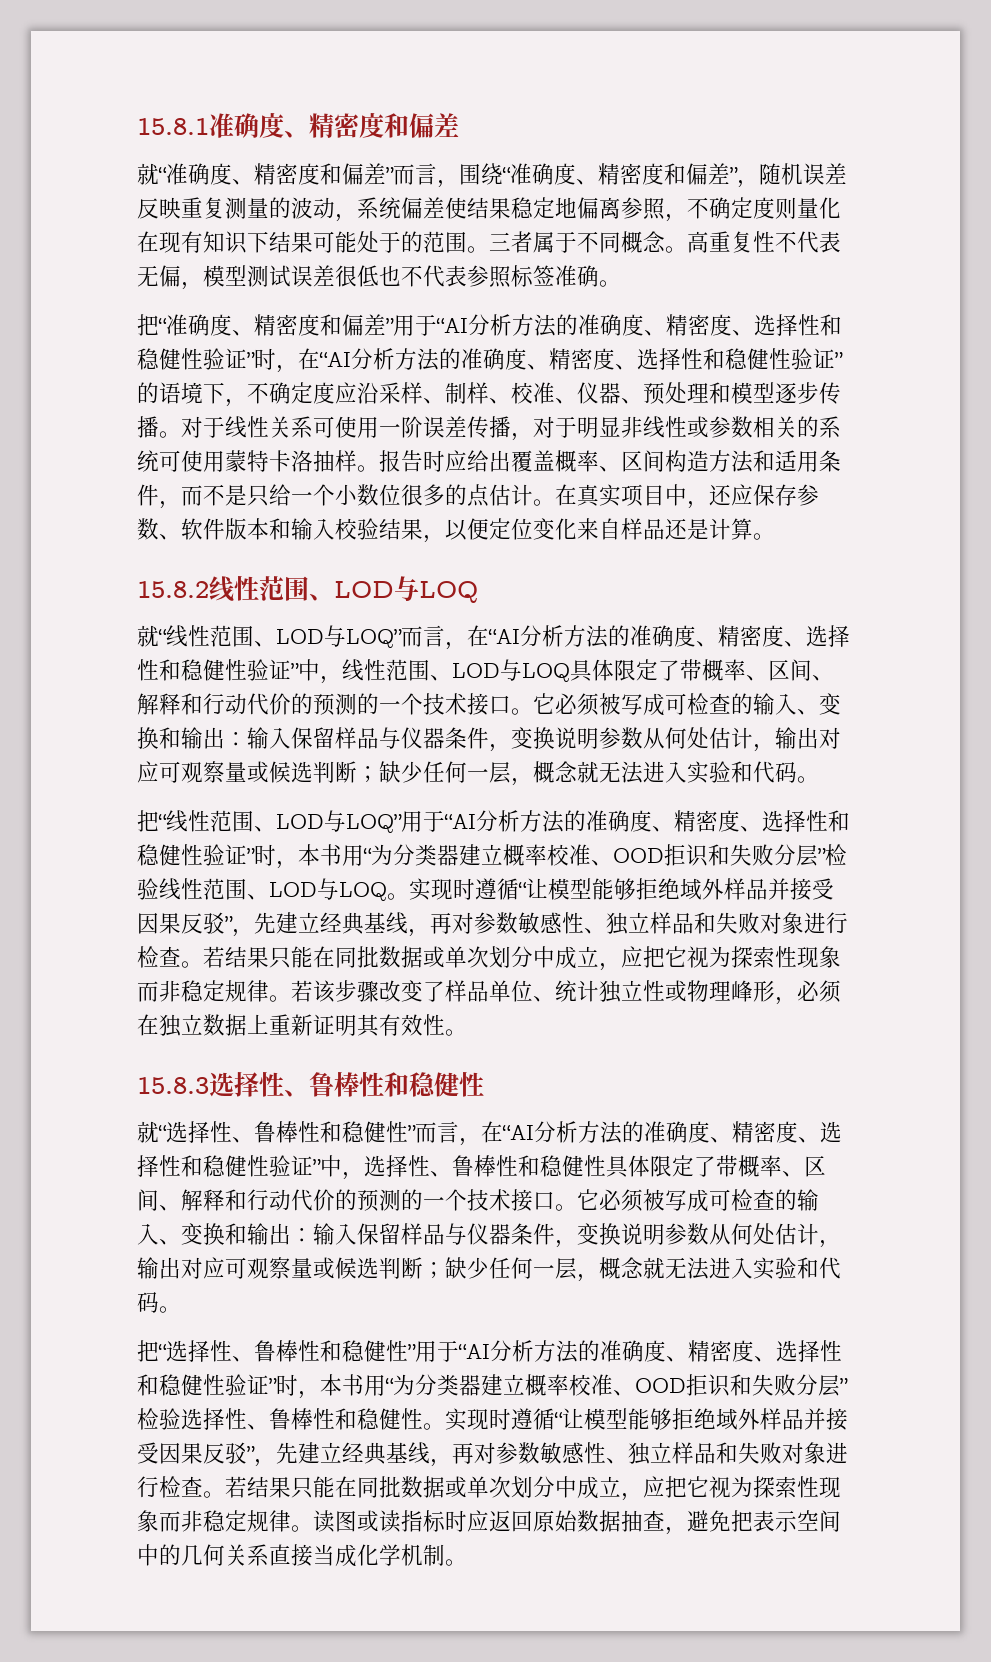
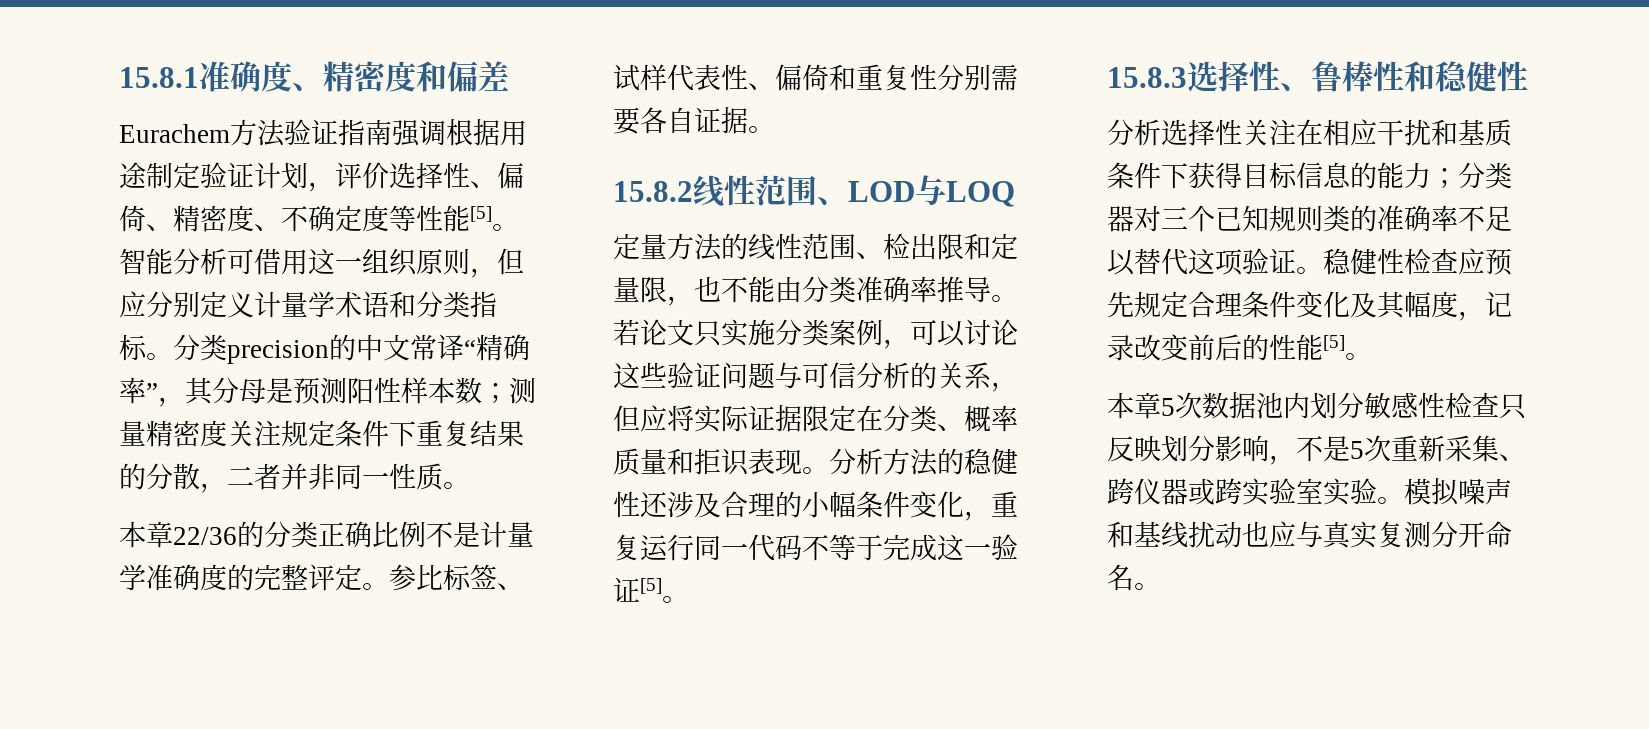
[137,163,847,188] [137,197,841,222] [137,231,841,254] [137,265,621,290] [137,314,842,337] [137,348,843,373] [137,382,841,407] [137,416,841,441] [137,450,841,473] [137,484,819,509] [137,518,753,543] 就“准确度、精密度和偏差”而言，围绕“准确度、精密度和偏差”，随机误差反映重复测量的波动，系统偏差使结果稳定地偏离参照，不确定度则量化在现有知识下结果可能处于的范围。三者属于不同概念。高重复性不代表无偏，模型测试误差很低也不代表参照标签准确。 // 把“准确度、精密度和偏差”用于“AI分析方法的准确度、精密度、选择性和稳健性验证”时，在“AI分析方法的准确度、精密度、选择性和稳健性验证”的语境下，不确定度应沿采样、制样、校准、仪器、预处理和模型逐步传播。对于线性关系可使用一阶误差传播，对于明显非线性或参数相关的系统可使用蒙特卡洛抽样。报告时应给出覆盖概率、区间构造方法和适用条件，而不是只给一个小数位很多的点估计。在真实项目中，还应保存参数、软件版本和输入校验结果，以便定位变化来自样品还是计算 -> [119,119,527,147] [119,162,524,192] [119,205,492,232] [492,224,519,231] [119,248,524,278] [119,291,497,318] [119,334,530,364] [119,377,536,407] [119,420,524,447] [119,463,470,493] [119,521,534,548] [119,564,524,591] [613,64,1018,91] [613,107,748,135] Eurachem方法验证指南强调根据用途制定验证计划，评价选择性、偏倚、精密度、不确定度等性能[5]。智能分析可借用这一组织原则，但应分别定义计量学术语和分类指标。分类precision的中文常译“精确率”，其分母是预测阳性样本数；测量精密度关注规定条件下重复结果的分散，二者并非同一性质。 // 本章22/36的分类正确比例不是计量学准确度的完整评定。参比标签、试样代表性、偏倚和重复性分别需要各自证据
[137,625,850,650] [137,659,834,684] [137,693,841,716] [137,727,841,752] [137,761,819,786] [137,810,850,833] [137,844,847,869] [137,878,834,901] [137,912,848,937] [137,946,841,971] [137,980,841,1005] [137,1014,445,1037] 就“线性范围、LOD与LOQ”而言，在“AI分析方法的准确度、精密度、选择性和稳健性验证”中，线性范围、LOD与LOQ具体限定了带概率、区间、解释和行动代价的预测的一个技术接口。它必须被写成可检查的输入、变换和输出：输入保留样品与仪器条件，变换说明参数从何处估计，输出对应可观察量或候选判断；缺少任何一层，概念就无法进入实验和代码。 // 把“线性范围、LOD与LOQ”用于“AI分析方法的准确度、精密度、选择性和稳健性验证”时，本书用“为分类器建立概率校准、OOD拒识和失败分层”检验线性范围、LOD与LOQ。实现时遵循“让模型能够拒绝域外样品并接受因果反驳”，先建立经典基线，再对参数敏感性、独立样品和失败对象进行检查。若结果只能在同批数据或单次划分中成立，应把它视为探索性现象而非稳定规律。若该步骤改变了样品单位、统计独立性或物理峰形，必须在独立数据上重新证明其有效性 -> [613,233,1018,261] [613,276,1018,306] [613,319,1018,349] [613,362,1018,392] [613,405,1018,433] [613,448,1018,476] [613,491,1018,521] [613,534,1018,561] [613,577,662,602] 定量方法的线性范围、检出限和定量限，也不能由分类准确率推导。若论文只实施分类案例，可以讨论这些验证问题与可信分析的关系，但应将实际证据限定在分类、概率质量和拒识表现。分析方法的稳健性还涉及合理的小幅条件变化，重复运行同一代码不等于完成这一验证[5]
[137,1121,842,1146] [137,1155,826,1180] [137,1189,819,1212] [137,1223,841,1248] [137,1257,841,1282] [137,1292,181,1313] [137,1340,842,1363] [137,1374,848,1399] [137,1408,848,1431] [137,1442,848,1467] [137,1476,841,1501] [137,1510,841,1535] [137,1544,445,1567] 就“选择性、鲁棒性和稳健性”而言，在“AI分析方法的准确度、精密度、选择性和稳健性验证”中，选择性、鲁棒性和稳健性具体限定了带概率、区间、解释和行动代价的预测的一个技术接口。它必须被写成可检查的输入、变换和输出：输入保留样品与仪器条件，变换说明参数从何处估计，输出对应可观察量或候选判断；缺少任何一层，概念就无法进入实验和代码。 // 把“选择性、鲁棒性和稳健性”用于“AI分析方法的准确度、精密度、选择性和稳健性验证”时，本书用“为分类器建立概率校准、OOD拒识和失败分层”检验选择性、鲁棒性和稳健性。实现时遵循“让模型能够拒绝域外样品并接受因果反驳”，先建立经典基线，再对参数敏感性、独立样品和失败对象进行检查。若结果只能在同批数据或单次划分中成立，应把它视为探索性现象而非稳定规律。读图或读指标时应返回原始数据抽查，避免把表示空间中的几何关系直接当成化学机制 -> [1107,119,1512,146] [1107,162,1512,189] [1107,205,1512,232] [1107,248,1512,276] [1107,291,1512,321] [1107,334,1345,361] [1345,353,1372,360] [1107,392,1526,420] [1107,435,1526,465] [1107,478,1512,506] [1107,521,1512,549] [1107,564,1134,591] 分析选择性关注在相应干扰和基质条件下获得目标信息的能力；分类器对三个已知规则类的准确率不足以替代这项验证。稳健性检查应预先规定合理条件变化及其幅度，记录改变前后的性能[5]。 // 本章5次数据池内划分敏感性检查只反映划分影响，不是5次重新采集、跨仪器或跨实验室实验。模拟噪声和基线扰动也应与真实复测分开命名

